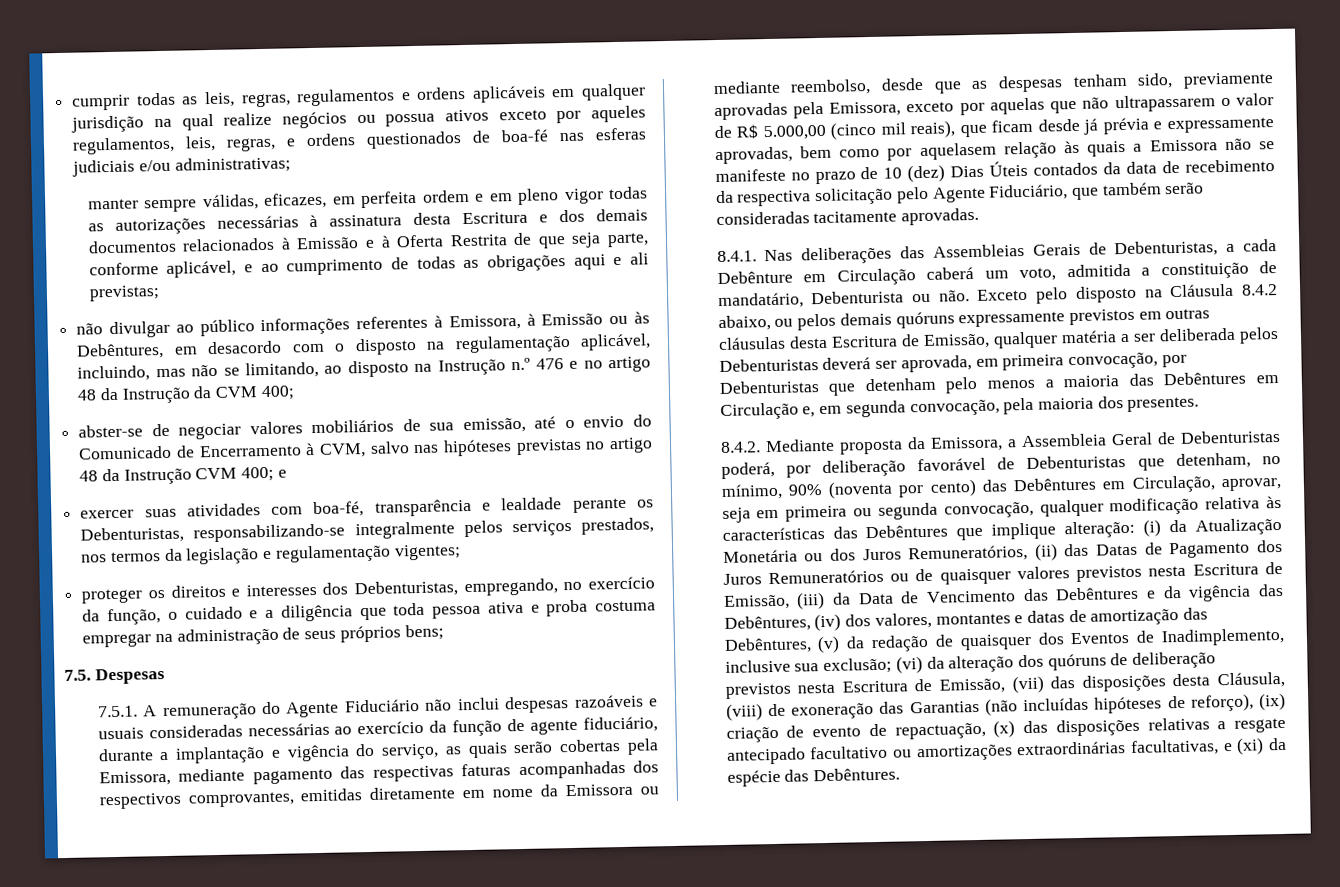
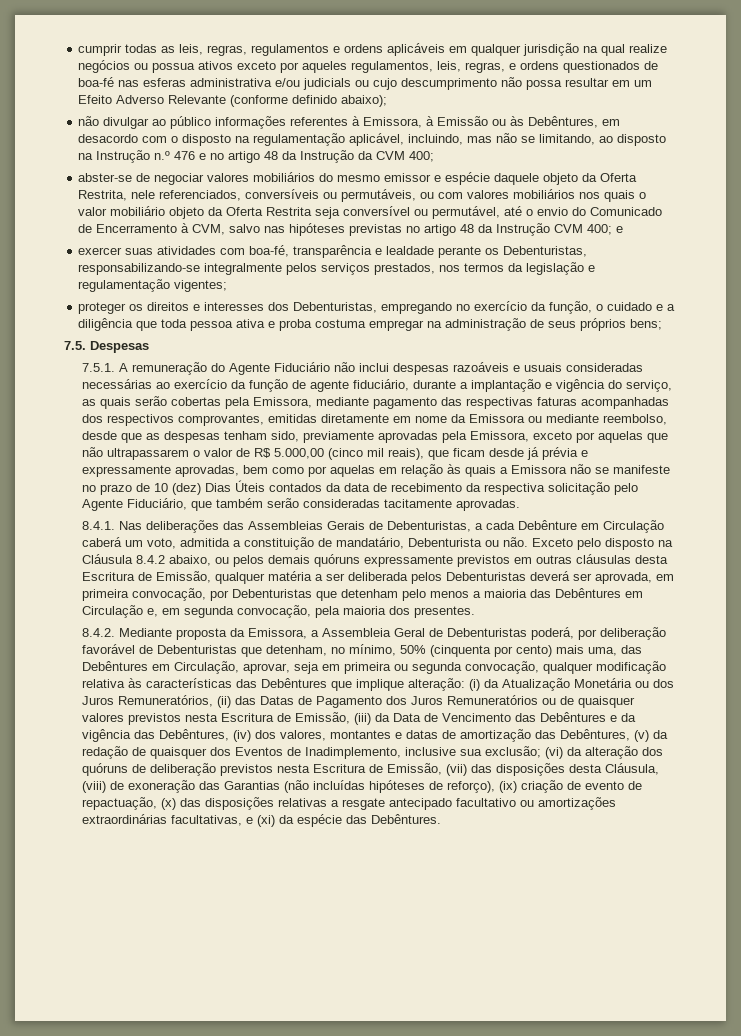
[72,156,291,177] [87,186,648,213] [87,208,648,235] [87,232,649,254] [88,252,650,278] [88,285,160,302] judiciais e/ou administrativas; // manter sempre válidas, eficazes, em perfeita ordem e em pleno vigor todas as autorizações necessárias à assinatura desta Escritura e dos demais documentos relacionados à Emissão e à Oferta Restrita de que seja parte, conforme aplicável, e ao cumprimento de todas as obrigações aqui e ali previstas; -> [190,77,653,90] [78,95,388,107] administrativa e/ou judicials ou cujo descumprimento não possa resultar em um Efeito Adverso Relevante (conforme definido abaixo);
[402,417,526,434] de sua emissão, -> [319,172,638,185] [78,189,647,202] [78,206,501,219] do mesmo emissor e espécie daquele objeto da Oferta Restrita, nele referenciados, conversíveis ou permutáveis, ou com valores mobiliários nos quais o valor mobiliário objeto da Oferta Restrita seja conversível ou permutável,
[463,578,558,597] empregando, -> [381,302,453,314] empregando
[919,142,997,161] aquelasem -> [329,465,397,477] aquelas em
[787,478,977,499] 90% (noventa por cento) -> [399,645,617,657] 50% (cinquenta por cento) mais uma,

